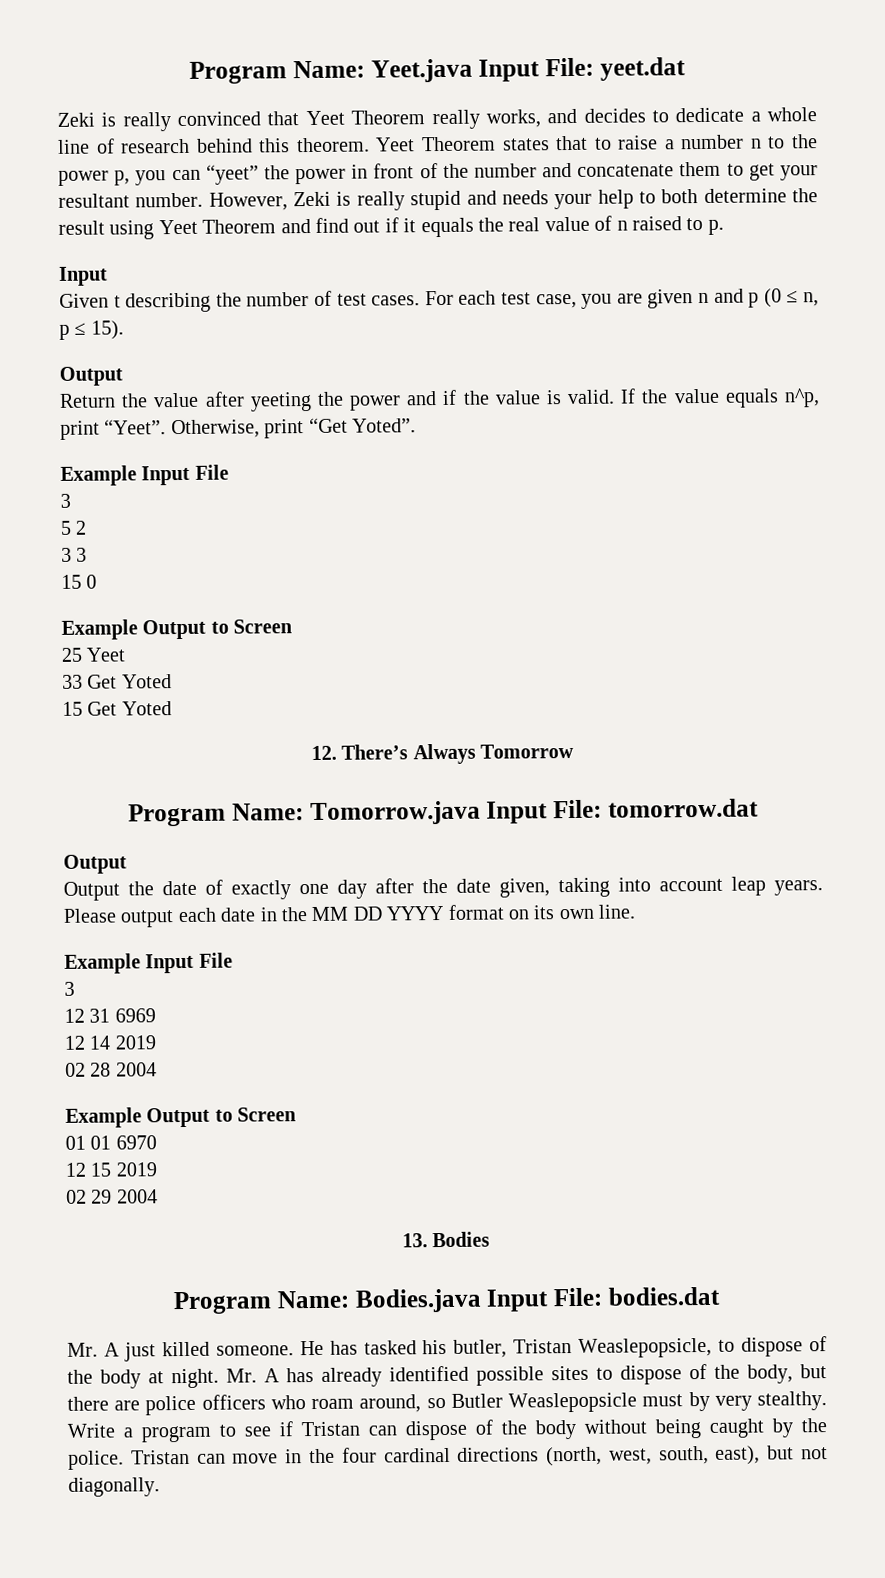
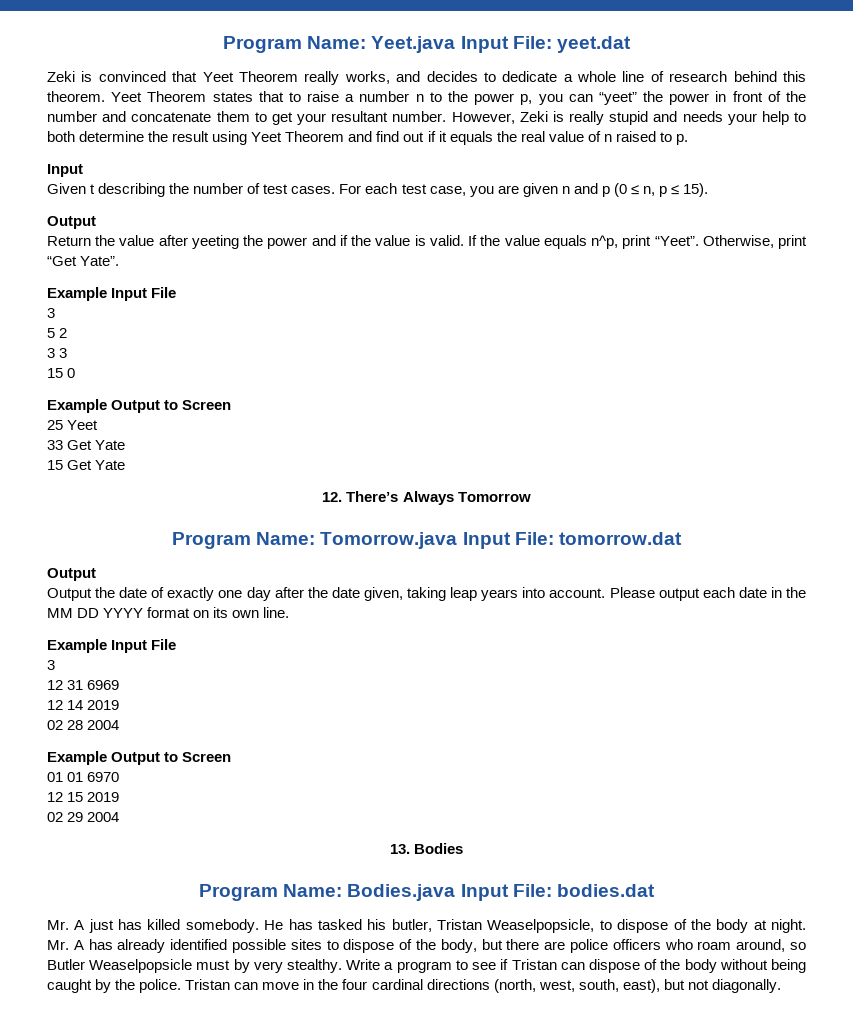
[122,112,171,132] really -> (93, 76) none
[352,418,416,433] Yoted”. -> [80,256,120,266] Yate”.
[121,674,172,689] Yoted -> [95,440,126,450] Yate
[121,701,172,716] Yoted -> [95,460,126,470] Yate
[618,876,823,896] into account leap years. -> [450,587,606,601] leap years into account.
[161,1341,294,1357] killed someone. -> [118,919,259,933] has killed somebody.
[578,1337,713,1358] Weaslepopsicle, -> [487,919,595,933] Weaselpopsicle,
[508,1392,638,1413] Weaslepopsicle -> [89,959,193,973] Weaselpopsicle

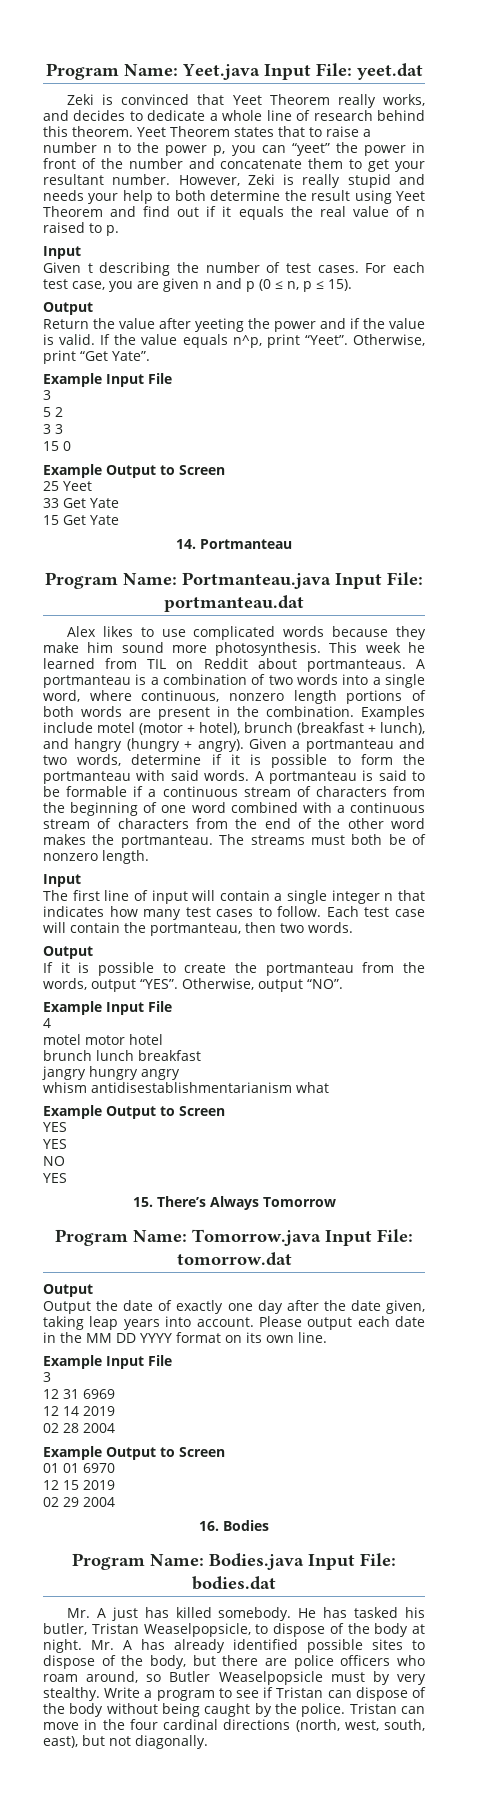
[322,492,343,502] 12. -> [176,539,292,549] [45,572,423,589] [164,595,304,612] [66,626,426,640] [43,642,425,656] [43,658,425,672] [43,674,425,688] [43,690,426,704] [43,706,425,720] [43,722,425,735] [43,738,425,752] [43,754,426,768] [43,770,425,784] [43,786,425,797] [43,802,425,816] [43,818,425,829] [43,834,426,848] [43,850,149,864] [43,874,81,887] [43,890,425,904] [43,906,425,920] [43,922,353,936] [43,946,93,959] [43,962,425,976] [43,978,343,992] [43,1001,172,1015] [43,1018,51,1028] [43,1034,163,1045] [43,1050,201,1061] [42,1066,180,1080] [43,1082,329,1093] [43,1105,225,1119] [43,1122,67,1132] [43,1139,67,1149] [43,1156,65,1166] [43,1173,67,1183] [132,1197,153,1207] 14. Portmanteau // Program Name: Portmanteau.java Input File: portmanteau.dat // Alex likes to use complicated words because they make him sound more photosynthesis. This week he learned from TIL on Reddit about portmanteaus. A portmanteau is a combination of two words into a single word, where continuous, nonzero length portions of both words are present in the combination. Examples include motel (motor + hotel), brunch (breakfast + lunch), and hangry (hungry + angry). Given a portmanteau and two words, determine if it is possible to form the portmanteau with said words. A portmanteau is said to be formable if a continuous stream of characters from the beginning of one word combined with a continuous stream of characters from the end of the other word makes the portmanteau. The streams must both be of nonzero length. // Input // The first line of input will contain a single integer n that indicates how many test cases to follow. Each test case will contain the portmanteau, then two words. // Output // If it is possible to create the portmanteau from the words, output “YES”. Otherwise, output “NO”. // Example Input File // 4 // motel motor hotel // brunch lunch breakfast // jangry hungry angry // whism antidisestablishmentarianism what // Example Output to Screen // YES // YES // NO // YES // 15.
[389,844,410,854] 13. -> [199,1521,219,1531] 16.

